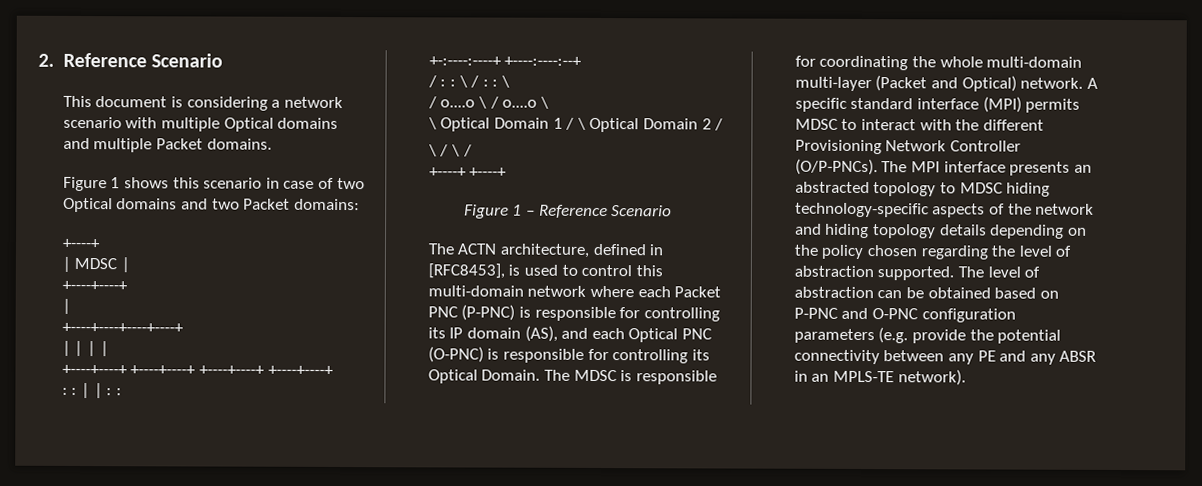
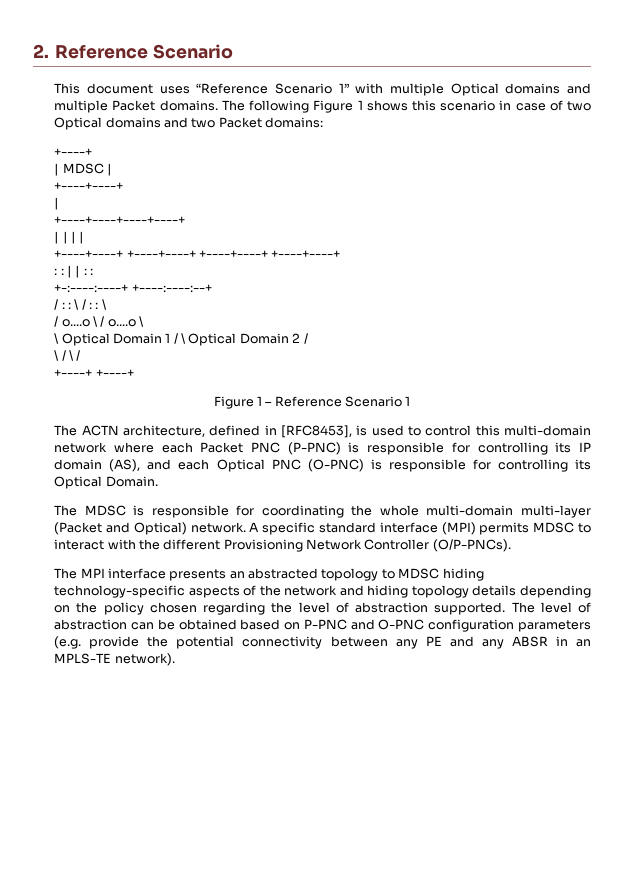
[170,96,343,111] [62,116,122,129] is considering a network scenario -> [159,83,349,94] uses “Reference Scenario 1”
(272, 144) // -> [221,100,310,113] The following
(673, 211) none -> [405,396,411,406] 1
(541, 375) none -> (158, 481) //
(878, 167) none -> (511, 545) //

